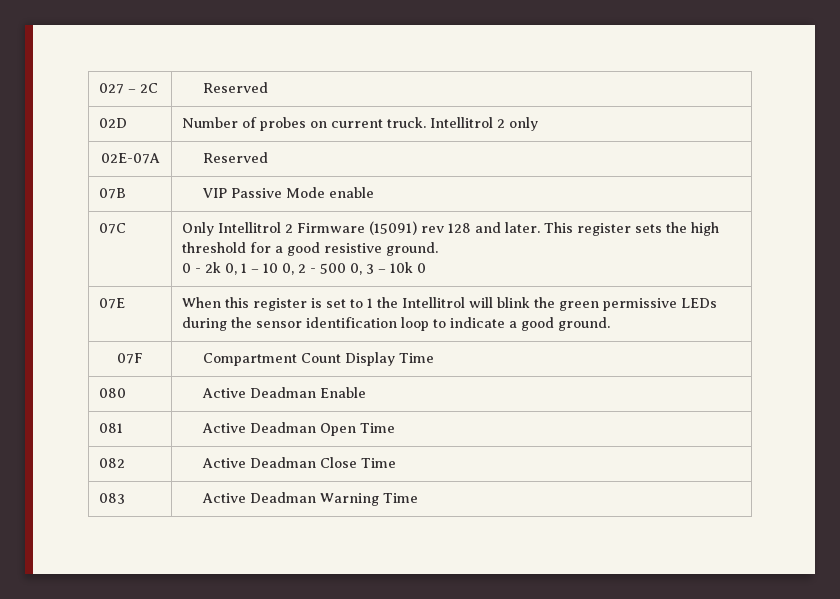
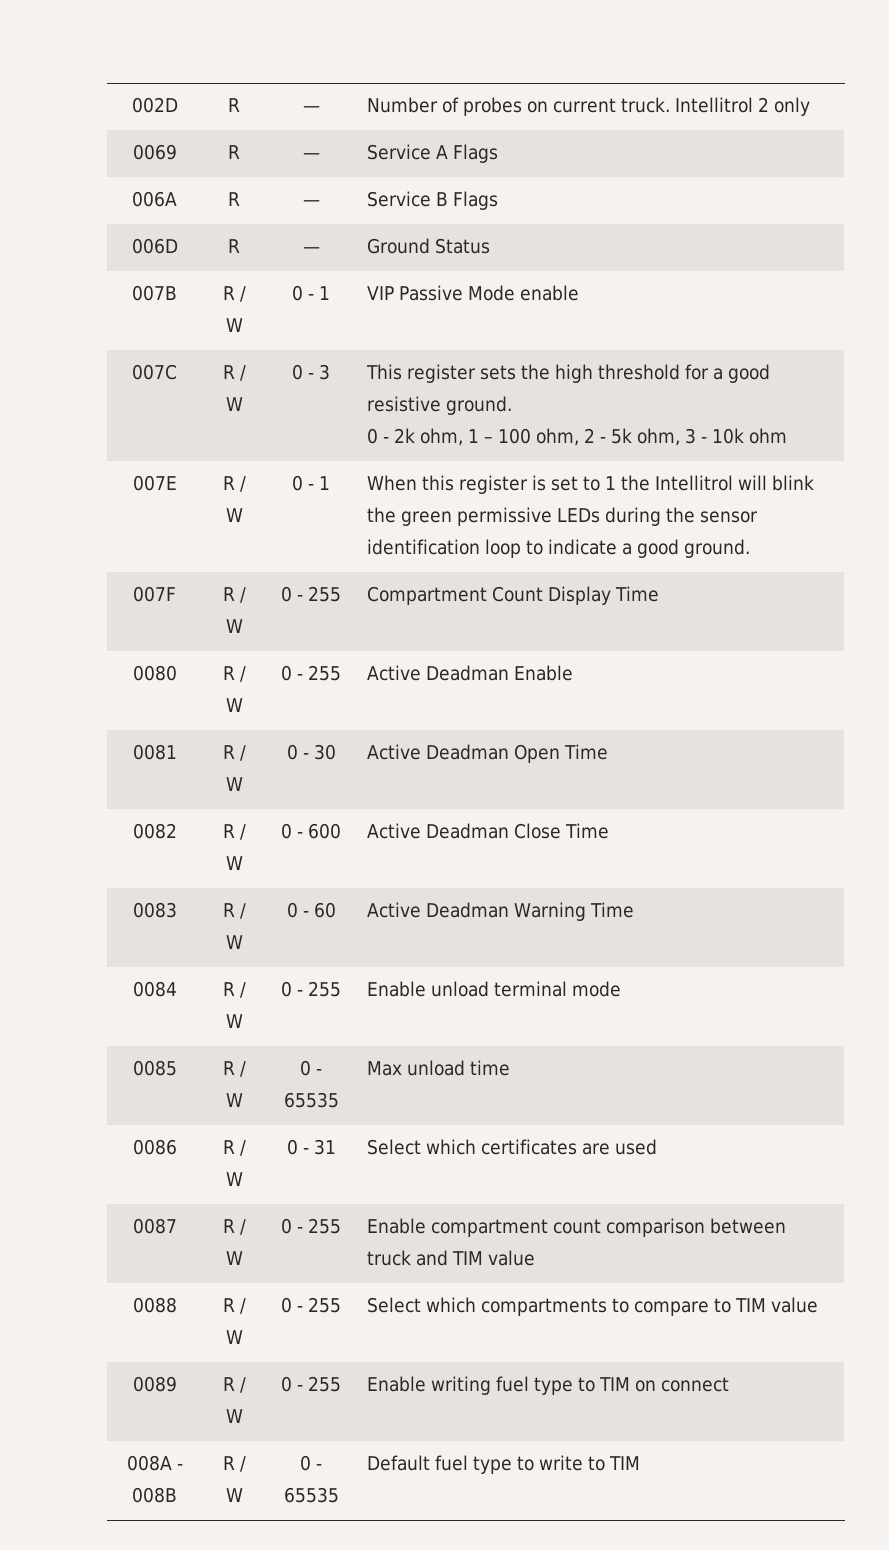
[99,83,159,94] [202,82,268,93] [99,118,128,128] 027 – 2C | Reserved // 02D -> [131,97,178,113] [228,98,240,112] [302,106,320,112] 002D | R | —
[100,153,160,164] [202,152,268,163] [99,188,127,199] [201,187,374,198] [99,223,127,234] [182,221,541,236] 02E-07A | Reserved // 07B | VIP Passive Mode enable // 07C | Only Intellitrol 2 Firmware (15091) rev 128 and later. -> [132,144,177,160] [228,145,240,159] [302,153,320,159] [367,144,499,163] [132,191,177,207] [228,192,240,206] [302,200,320,206] [367,191,499,210] [131,238,178,254] [228,239,240,253] [302,247,320,253] [367,238,491,254] [132,285,177,301] [222,286,246,302] [225,318,243,332] [292,285,330,301] [367,285,580,301] [132,364,177,380] [222,365,246,381] [225,397,243,411] [292,364,330,380] 0069 | R | — | Service A Flags // 006A | R | — | Service B Flags // 006D | R | — | Ground Status // 007B | R / W | 0 - 1 | VIP Passive Mode enable // 007C | R / W | 0 - 3 |
[225,263,238,275] 0, -> [420,428,464,446] ohm,
[263,262,427,275] [99,298,126,309] 10 0, 2 - 500 0, 3 – 10k 0 // 07E -> [498,428,788,446] [132,475,177,491] [222,476,246,492] [225,508,243,522] [292,475,330,491] 100 ohm, 2 - 5k ohm, 3 - 10k ohm // 007E | R / W | 0 - 1
[117,353,143,364] [202,352,434,366] [99,388,127,398] [201,387,366,398] [99,423,124,433] [201,422,395,436] [99,458,126,468] [201,457,396,468] [99,493,126,504] [201,492,418,506] 07F | Compartment Count Display Time // 080 | Active Deadman Enable // 081 | Active Deadman Open Time // 082 | Active Deadman Close Time // 083 | Active Deadman Warning Time -> [133,586,176,602] [222,587,246,603] [225,619,243,633] [281,586,341,602] [367,586,660,605] [132,665,177,681] [222,666,246,682] [225,698,243,712] [281,665,341,681] [367,665,574,681] [132,744,177,760] [222,745,246,761] [225,777,243,791] [286,744,336,760] [367,744,609,763] [132,823,177,839] [222,824,246,840] [225,856,243,870] [281,823,341,839] [367,823,610,839] [132,902,177,918] [222,903,246,919] [225,935,243,949] [286,902,336,918] [367,902,635,921] [132,981,177,997] [222,982,246,998] [225,1014,243,1028] [281,981,341,997] [367,981,622,997] [132,1060,177,1076] [222,1061,246,1077] [225,1093,243,1107] [300,1060,322,1076] [283,1092,339,1108] [367,1060,511,1076] [132,1139,177,1155] [222,1140,246,1156] [225,1172,243,1186] [286,1139,336,1155] [367,1139,658,1155] [132,1218,177,1234] [222,1219,246,1235] [225,1251,243,1265] [281,1218,341,1234] [367,1218,787,1237] [367,1250,536,1266] [132,1297,177,1313] [222,1298,246,1314] [225,1330,243,1344] [281,1297,341,1313] [367,1297,819,1316] [132,1376,177,1392] [222,1377,246,1393] [225,1409,243,1423] [281,1376,341,1392] [367,1376,730,1395] [126,1455,183,1471] [132,1487,177,1503] [222,1456,246,1472] [225,1488,243,1502] [300,1455,322,1471] [283,1487,339,1503] [367,1455,641,1474] 007F | R / W | 0 - 255 | Compartment Count Display Time // 0080 | R / W | 0 - 255 | Active Deadman Enable // 0081 | R / W | 0 - 30 | Active Deadman Open Time // 0082 | R / W | 0 - 600 | Active Deadman Close Time // 0083 | R / W | 0 - 60 | Active Deadman Warning Time // 0084 | R / W | 0 - 255 | Enable unload terminal mode // 0085 | R / W | 0 - 65535 | Max unload time // 0086 | R / W | 0 - 31 | Select which certificates are used // 0087 | R / W | 0 - 255 | Enable compartment count comparison between truck and TIM value // 0088 | R / W | 0 - 255 | Select which compartments to compare to TIM value // 0089 | R / W | 0 - 255 | Enable writing fuel type to TIM on connect // 008A - 008B | R / W | 0 - 65535 | Default fuel type to write to TIM

